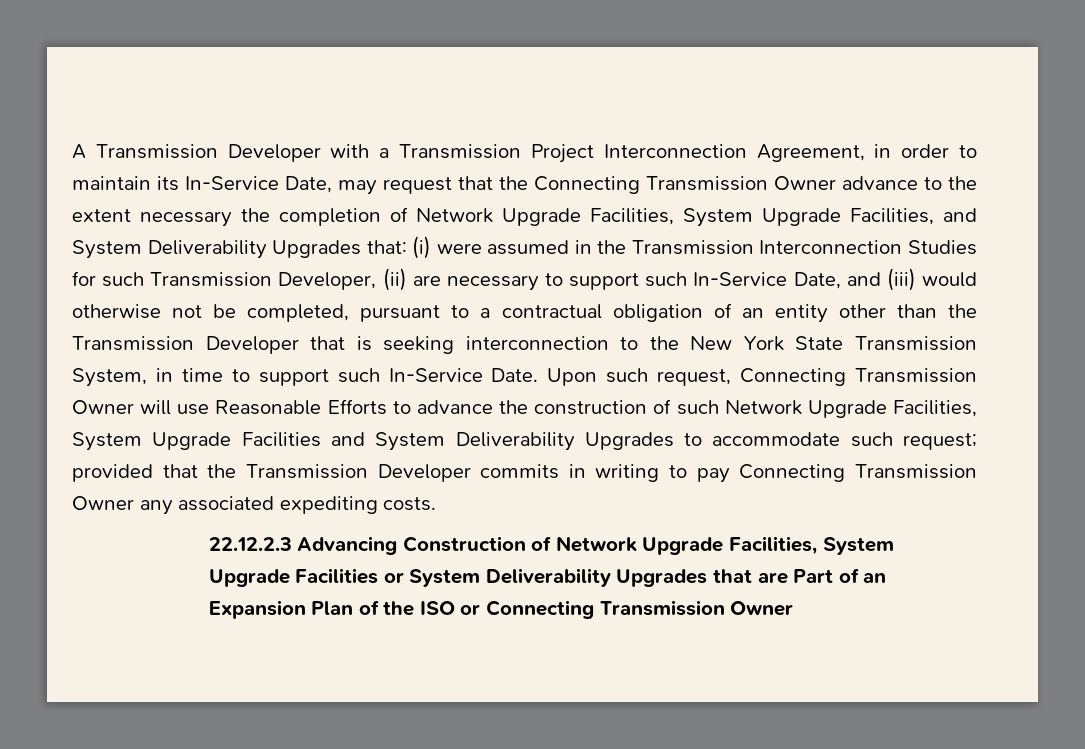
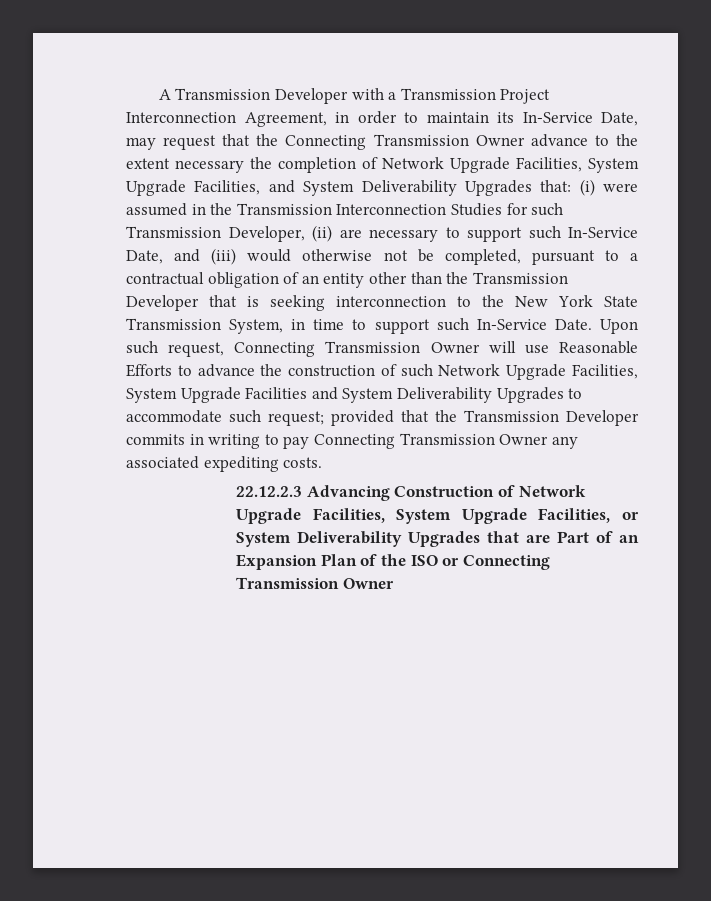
[295,568,379,584] Facilities -> [538,508,611,523] Facilities,

